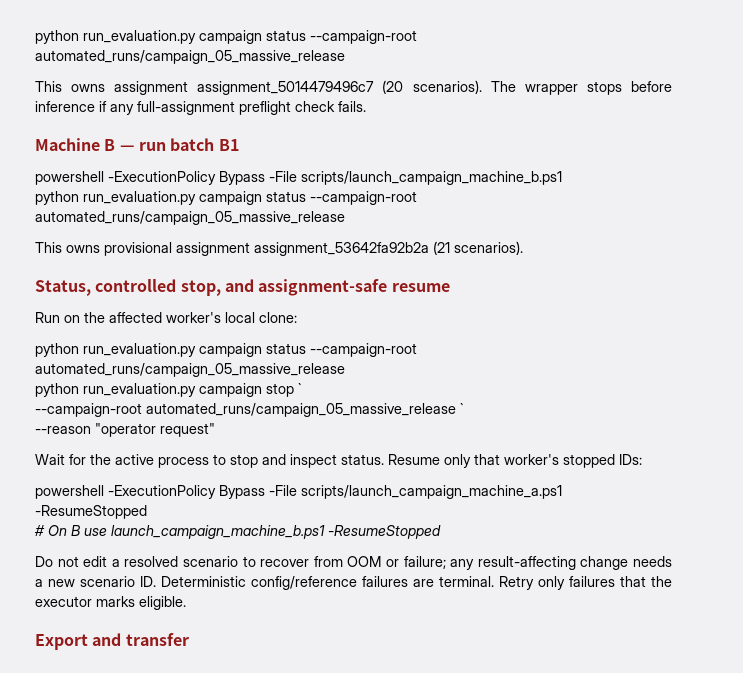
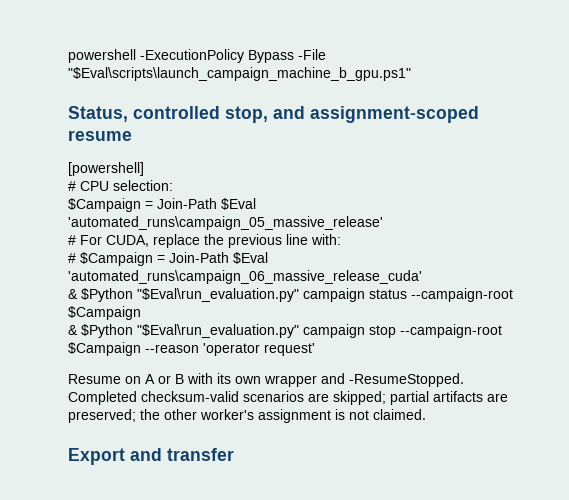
[35,30,417,44] [35,50,345,64] [35,80,672,95] [35,101,366,115] [35,138,239,151] [35,171,562,185] [35,191,417,205] [35,211,345,225] [35,241,523,256] python run_evaluation.py campaign status --campaign-root automated_runs/campaign_05_massive_release // This owns assignment assignment_5014479496c7 (20 scenarios). The wrapper stops before inference if any full-assignment preflight check fails. // Machine B — run batch B1 // powershell -ExecutionPolicy Bypass -File scripts/launch_campaign_machine_b.ps1 // python run_evaluation.py campaign status --campaign-root automated_runs/campaign_05_massive_release // This owns provisional assignment assignment_53642fa92b2a (21 scenarios). -> [68,49,326,63] [68,67,411,81] powershell -ExecutionPolicy Bypass -File "$Eval\scripts\launch_campaign_machine_b_gpu.ps1"
[258,279,388,296] assignment-safe -> [310,106,479,123] assignment-scoped
[35,312,297,323] [35,343,417,357] [35,363,345,377] [35,383,302,397] [35,403,464,417] [35,423,215,437] [35,454,642,468] [35,485,562,499] [35,505,147,519] [34,525,441,539] [35,556,673,570] [35,576,672,590] [35,596,186,610] Run on the affected worker's local clone: // python run_evaluation.py campaign status --campaign-root automated_runs/campaign_05_massive_release // python run_evaluation.py campaign stop ` // --campaign-root automated_runs/campaign_05_massive_release ` // --reason "operator request" // Wait for the active process to stop and inspect status. Resume only that worker's stopped IDs: // powershell -ExecutionPolicy Bypass -File scripts/launch_campaign_machine_a.ps1 -ResumeStopped // # On B use launch_campaign_machine_b.ps1 -ResumeStopped // Do not edit a resolved scenario to recover from OOM or failure; any result-affecting change needs a new scenario ID. Deterministic config/reference failures are terminal. Retry only failures that the executor marks eligible. -> [68,162,144,176] [68,180,173,191] [68,198,256,212] [68,216,383,230] [68,234,341,248] [68,252,268,266] [68,270,422,284] [68,288,513,302] [68,306,141,320] [68,324,502,338] [68,342,315,356] [68,373,464,387] [68,391,508,405] [68,409,426,423] [powershell] // # CPU selection: // $Campaign = Join-Path $Eval 'automated_runs\campaign_05_massive_release' // # For CUDA, replace the previous line with: // # $Campaign = Join-Path $Eval 'automated_runs\campaign_06_massive_release_cuda' // & $Python "$Eval\run_evaluation.py" campaign status --campaign-root $Campaign // & $Python "$Eval\run_evaluation.py" campaign stop --campaign-root $Campaign --reason 'operator request' // Resume on A or B with its own wrapper and -ResumeStopped. Completed checksum-valid scenarios are skipped; partial artifacts are preserved; the other worker's assignment is not claimed.

